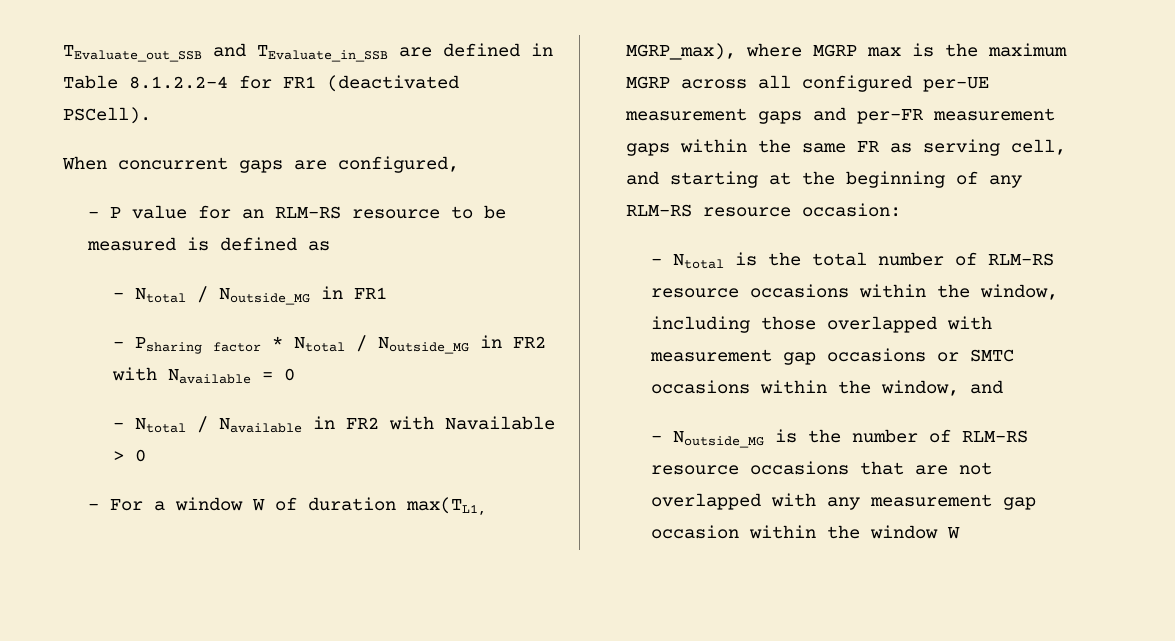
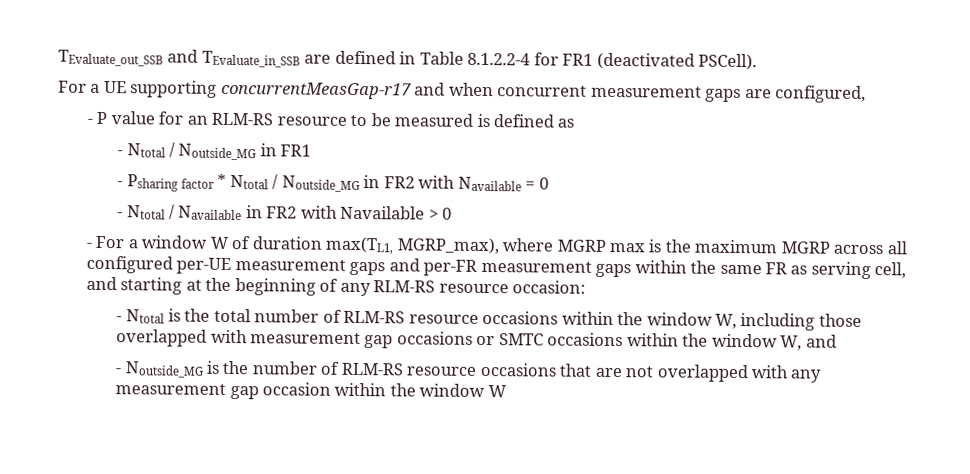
[62,156,228,170] When concurrent -> [58,80,702,100] For a UE supporting concurrentMeasGap-r17 and when concurrent measurement
[979,284,1058,300] window, -> [646,312,737,329] window W,
[880,380,959,396] window, -> [711,333,803,351] window W,

